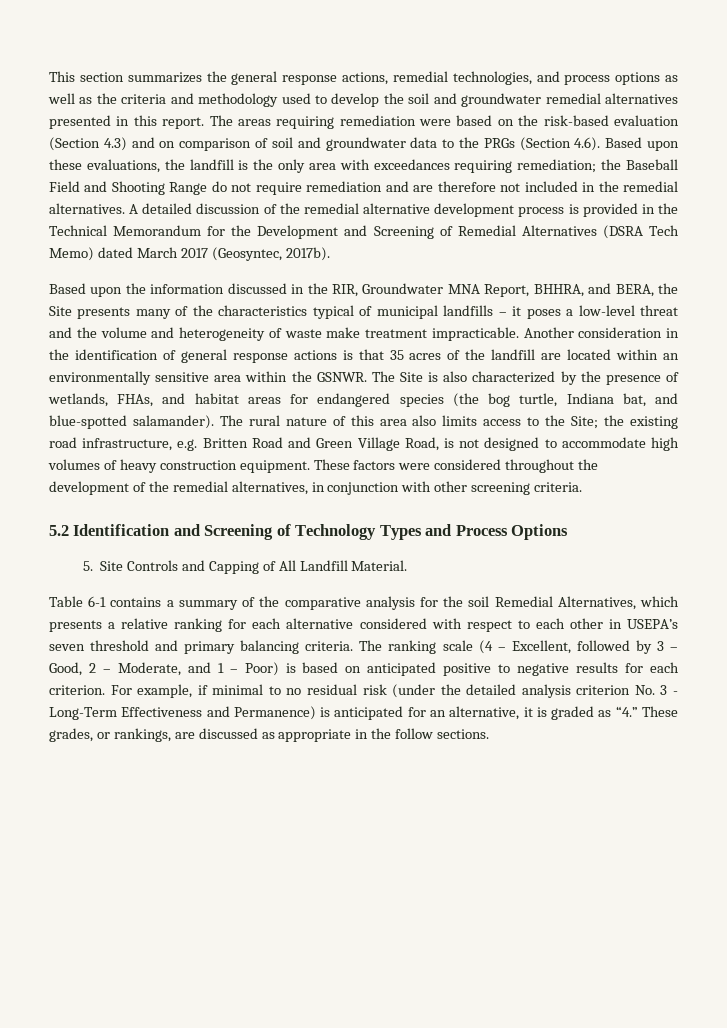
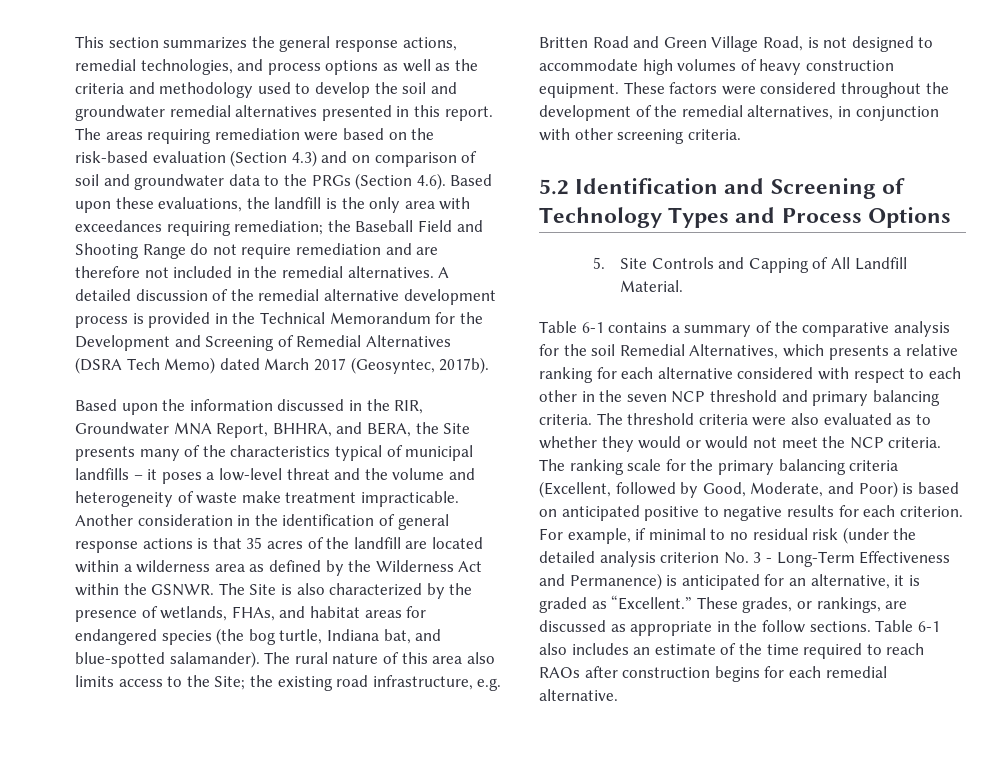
[663,353,679,360] [49,371,242,385] an environmentally sensitive area -> [123,560,483,576] a wilderness area as defined by the Wilderness Act
[626,619,678,629] [49,644,85,651] USEPA’s seven -> [599,390,706,403] the seven NCP
[388,640,679,654] [49,662,238,676] ranking scale (4 – Excellent, followed by 3 – Good, 2 – Moderate, and 1 – -> [627,413,931,426] [539,436,942,452] [539,459,899,475] [539,481,854,498] threshold criteria were also evaluated as to whether they would or would not meet the NCP criteria. The ranking scale for the primary balancing criteria (Excellent, followed by Good, Moderate, and
[615,706,638,717] “4.” -> [611,595,693,610] “Excellent.”
(490, 734) none -> [875,620,940,632] [539,643,925,659] [539,666,887,682] [539,689,618,701] Table 6-1 also includes an estimate of the time required to reach RAOs after construction begins for each remedial alternative.

